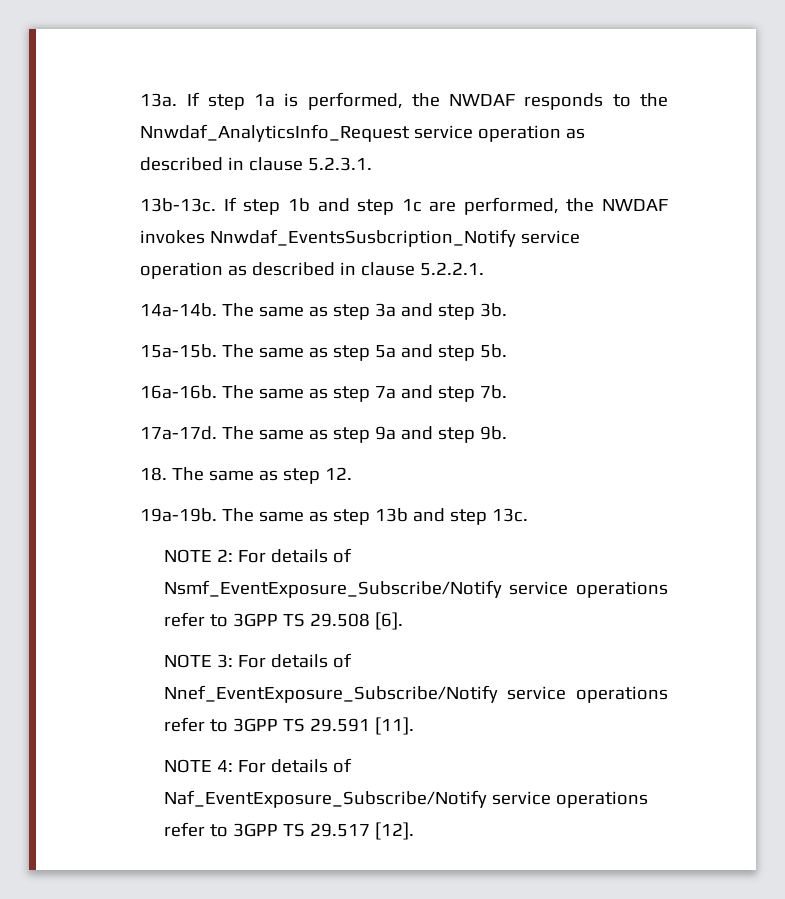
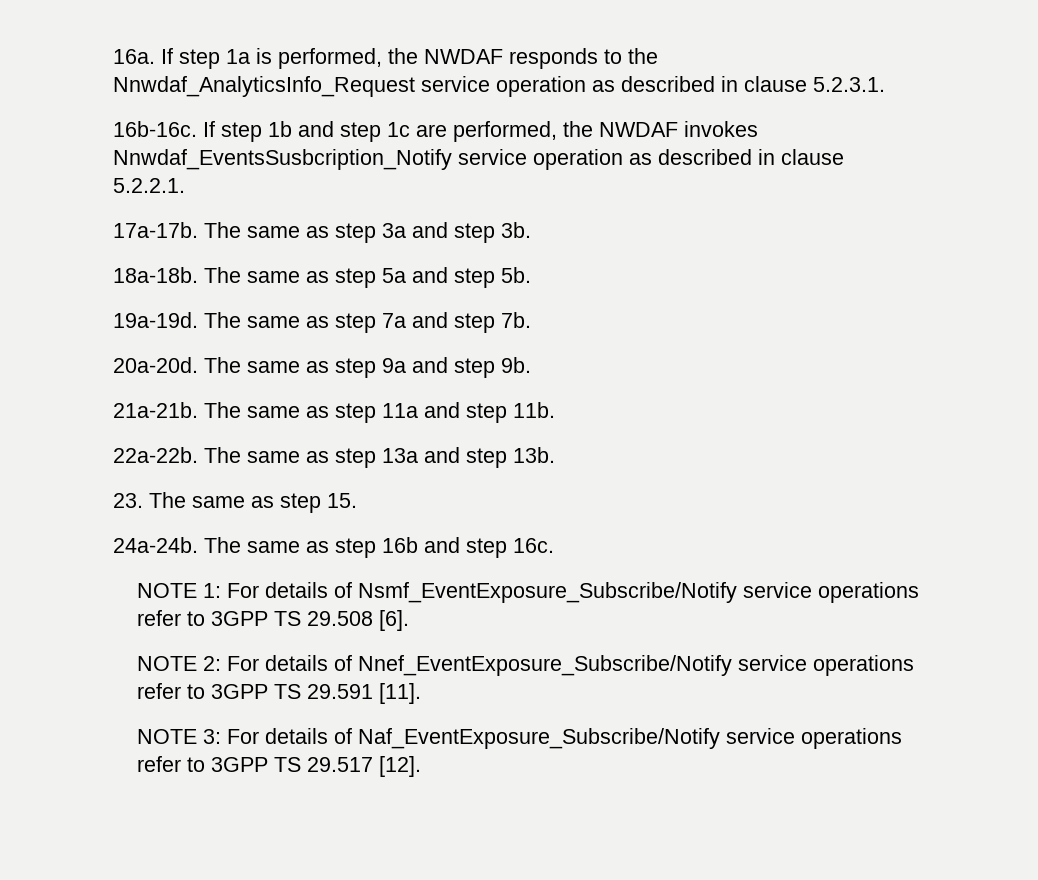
[140,93,178,107] 13a. -> [112,49,155,64] 16a.
[140,198,217,212] 13b-13c. -> [112,121,197,137] 16b-16c.
[140,303,218,317] 14a-14b. -> [112,222,198,238] 17a-17b.
[140,344,218,358] 15a-15b. -> [112,267,198,283] 18a-18b.
[140,385,218,399] 16a-16b. -> [112,312,198,328] 19a-19d.
[140,426,218,440] 17a-17d. -> [112,357,198,373] 20a-20d.
[140,467,353,484] [140,508,529,525] [163,549,233,563] 18. The same as step 12. // 19a-19b. The same as step 13b and step 13c. // NOTE 2: -> [112,402,555,423] [112,447,555,468] [112,492,357,513] [112,537,554,558] [136,583,221,598] 21a-21b. The same as step 11a and step 11b. // 22a-22b. The same as step 13a and step 13b. // 23. The same as step 15. // 24a-24b. The same as step 16b and step 16c. // NOTE 1:
[216,654,233,668] 3: -> [202,656,221,671] 2:
[216,760,233,772] 4: -> [202,729,221,744] 3:

